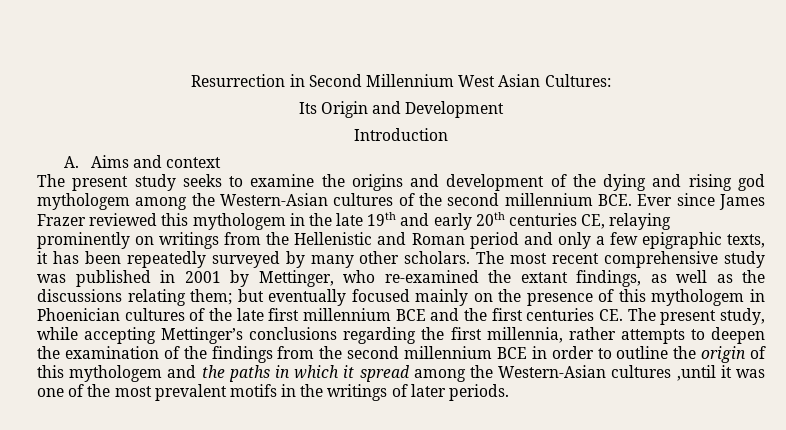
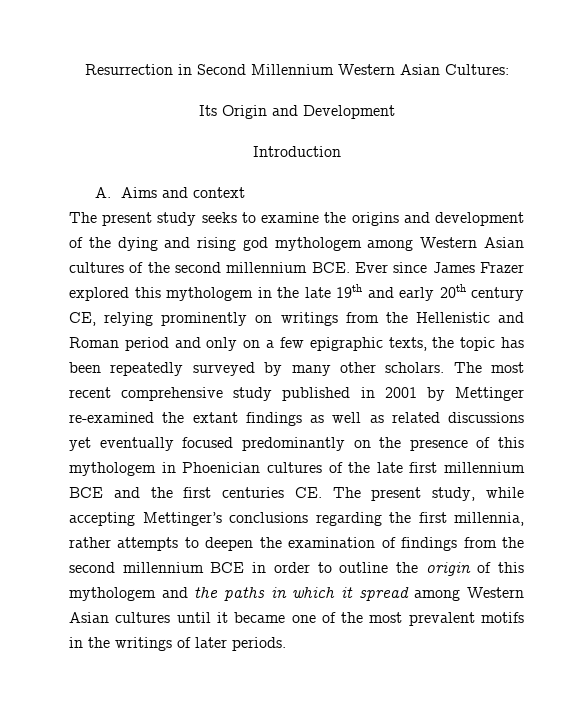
[458,75,496,87] West -> [337,64,395,75] Western
[191,193,328,206] the Western-Asian -> [420,237,524,248] Western Asian
[89,213,158,226] reviewed -> [69,287,129,301] explored
[509,213,672,230] centuries CE, relaying -> [471,287,524,301] [69,312,154,326] century CE, relying
(591, 240) none -> [243,340,261,348] on
[37,251,48,264] it -> [432,337,496,351] the topic
[37,274,66,283] was -> (273, 394) none
[258,270,375,287] Mettinger, who -> [455,387,525,401] Mettinger
[576,270,641,287] findings, -> [245,412,302,426] findings
[742,270,765,283] [37,289,264,306] the discussions relating them; but -> [391,412,524,423] [69,437,91,451] related discussions yet
[415,289,469,306] mainly -> [241,437,345,451] predominantly
[183,346,207,359] the -> (396, 542) none
[469,365,766,381] the Western-Asian cultures ,until it was -> [467,587,524,598] [69,612,286,623] Western Asian cultures until it became

